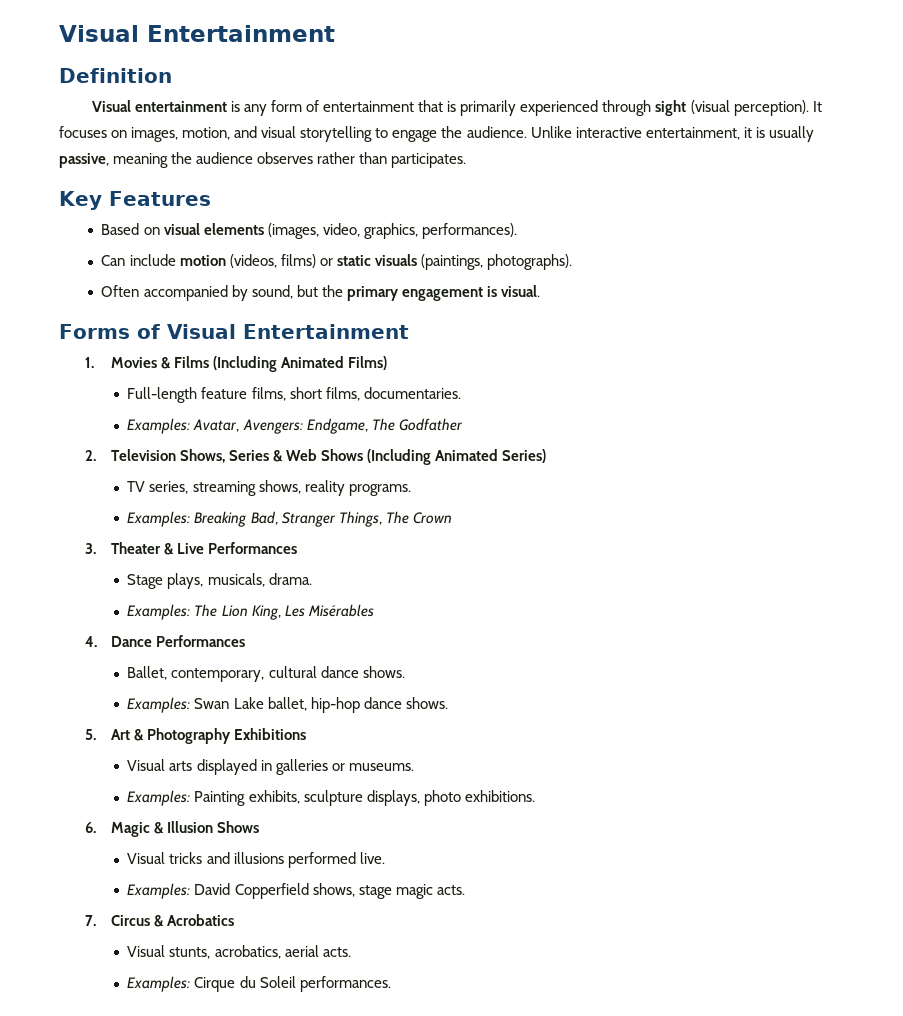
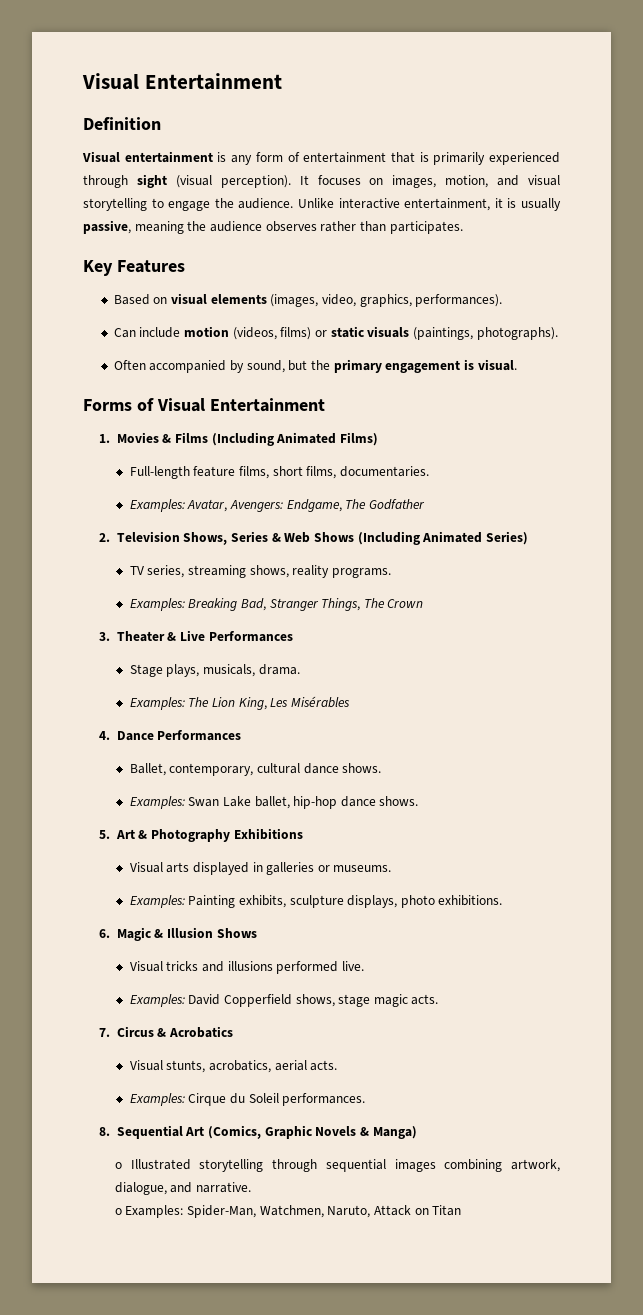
(391, 984) none -> [98,1125,417,1139] [114,1159,560,1172] [114,1182,252,1195] [114,1205,462,1218] // 8. Sequential Art (Comics, Graphic Novels & Manga) // o Illustrated storytelling through sequential images combining artwork, dialogue, and narrative. // o Examples: Spider-Man, Watchmen, Naruto, Attack on Titan

